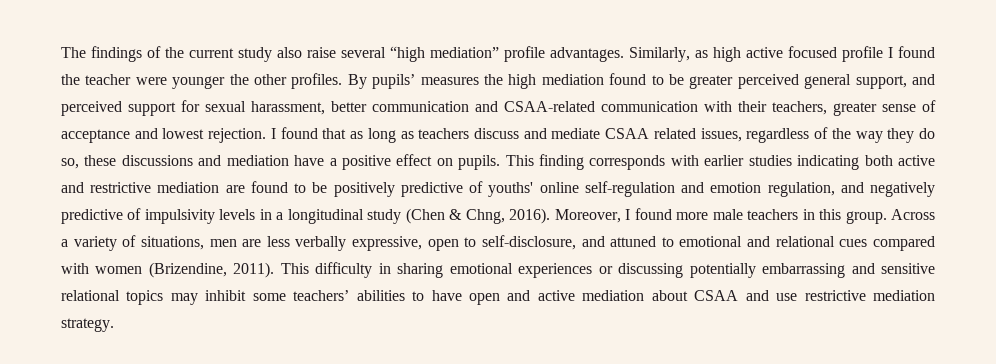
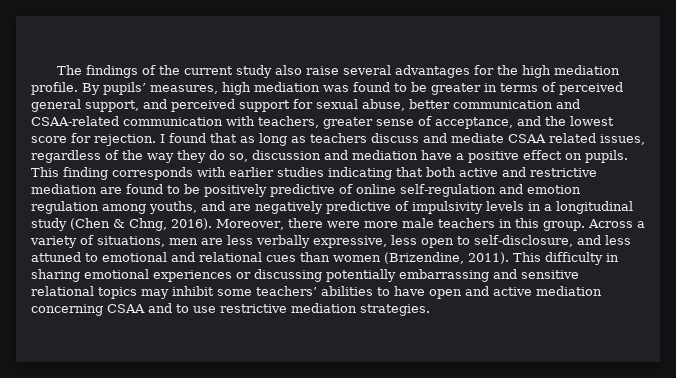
[390,46,935,62] [61,73,604,89] “high mediation” profile advantages. Similarly, as high active focused profile I found the teacher were younger the other profiles. By pupils’ measures the high mediation -> [395,65,621,78] [31,82,349,95] advantages for the high mediation profile. By pupils’ measures, high mediation was
(734, 82) none -> [484,82,556,92] in terms of
[251,101,325,115] harassment, -> [362,99,405,111] abuse,
[738,101,767,112] their -> (255, 121) none
[61,128,205,143] acceptance and lowest -> [435,116,614,129] [31,133,91,143] acceptance, and the lowest score for
[84,155,193,166] these discussions -> [252,150,321,160] discussion
(860, 162) none -> [396,167,423,177] that
[488,182,534,197] youths' -> (353, 189) none
[767,182,864,197] regulation, and -> [31,201,251,214] regulation among youths, and are
[625,208,672,220] I found -> [287,218,360,228] there were
(423, 243) none -> [391,235,417,245] less
(605, 241) none -> [605,235,631,245] less
[873,236,936,251] [61,263,89,274] compared with -> [300,252,330,262] than
[651,290,688,301] about -> [31,304,103,316] concerning
(769, 295) none -> [176,304,189,313] to
[61,318,114,332] strategy. -> [360,304,430,316] strategies.

